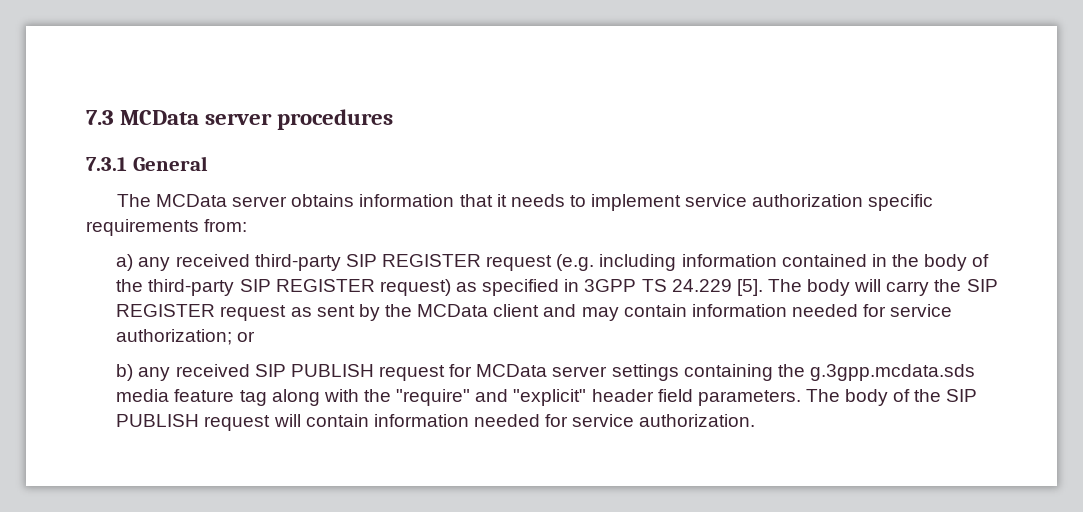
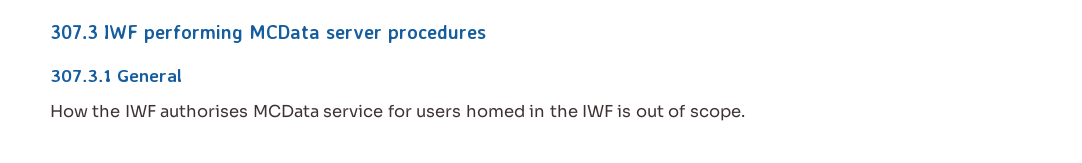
[86,110,114,125] 7.3 -> [50,25,243,43] 307.3 IWF performing
[86,157,127,171] 7.3.1 -> [50,70,112,82] 307.3.1
[116,194,934,211] [86,219,248,236] [116,254,990,271] [116,279,998,296] [116,304,953,321] [116,329,256,345] [116,364,975,381] [116,389,978,406] [116,414,756,431] The MCData server obtains information that it needs to implement service authorization specific requirements from: // a) any received third-party SIP REGISTER request (e.g. including information contained in the body of the third-party SIP REGISTER request) as specified in 3GPP TS 24.229 [5]. The body will carry the SIP REGISTER request as sent by the MCData client and may contain information needed for service authorization; or // b) any received SIP PUBLISH request for MCData server settings containing the g.3gpp.mcdata.sds media feature tag along with the "require" and "explicit" header field parameters. The body of the SIP PUBLISH request will contain information needed for service authorization. -> [50,104,745,121] How the IWF authorises MCData service for users homed in the IWF is out of scope.

